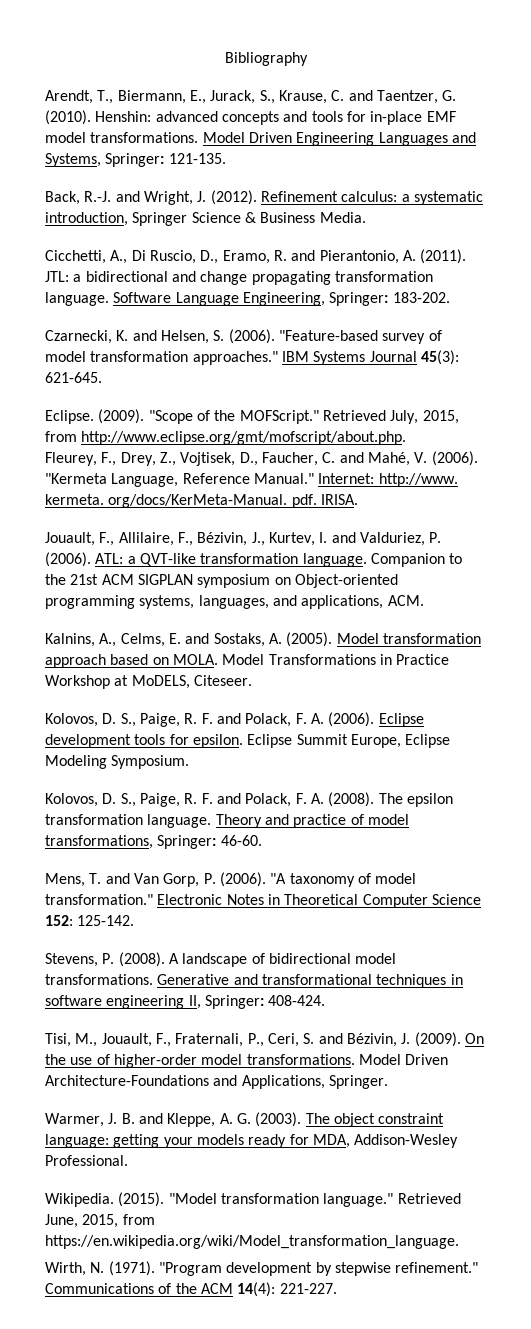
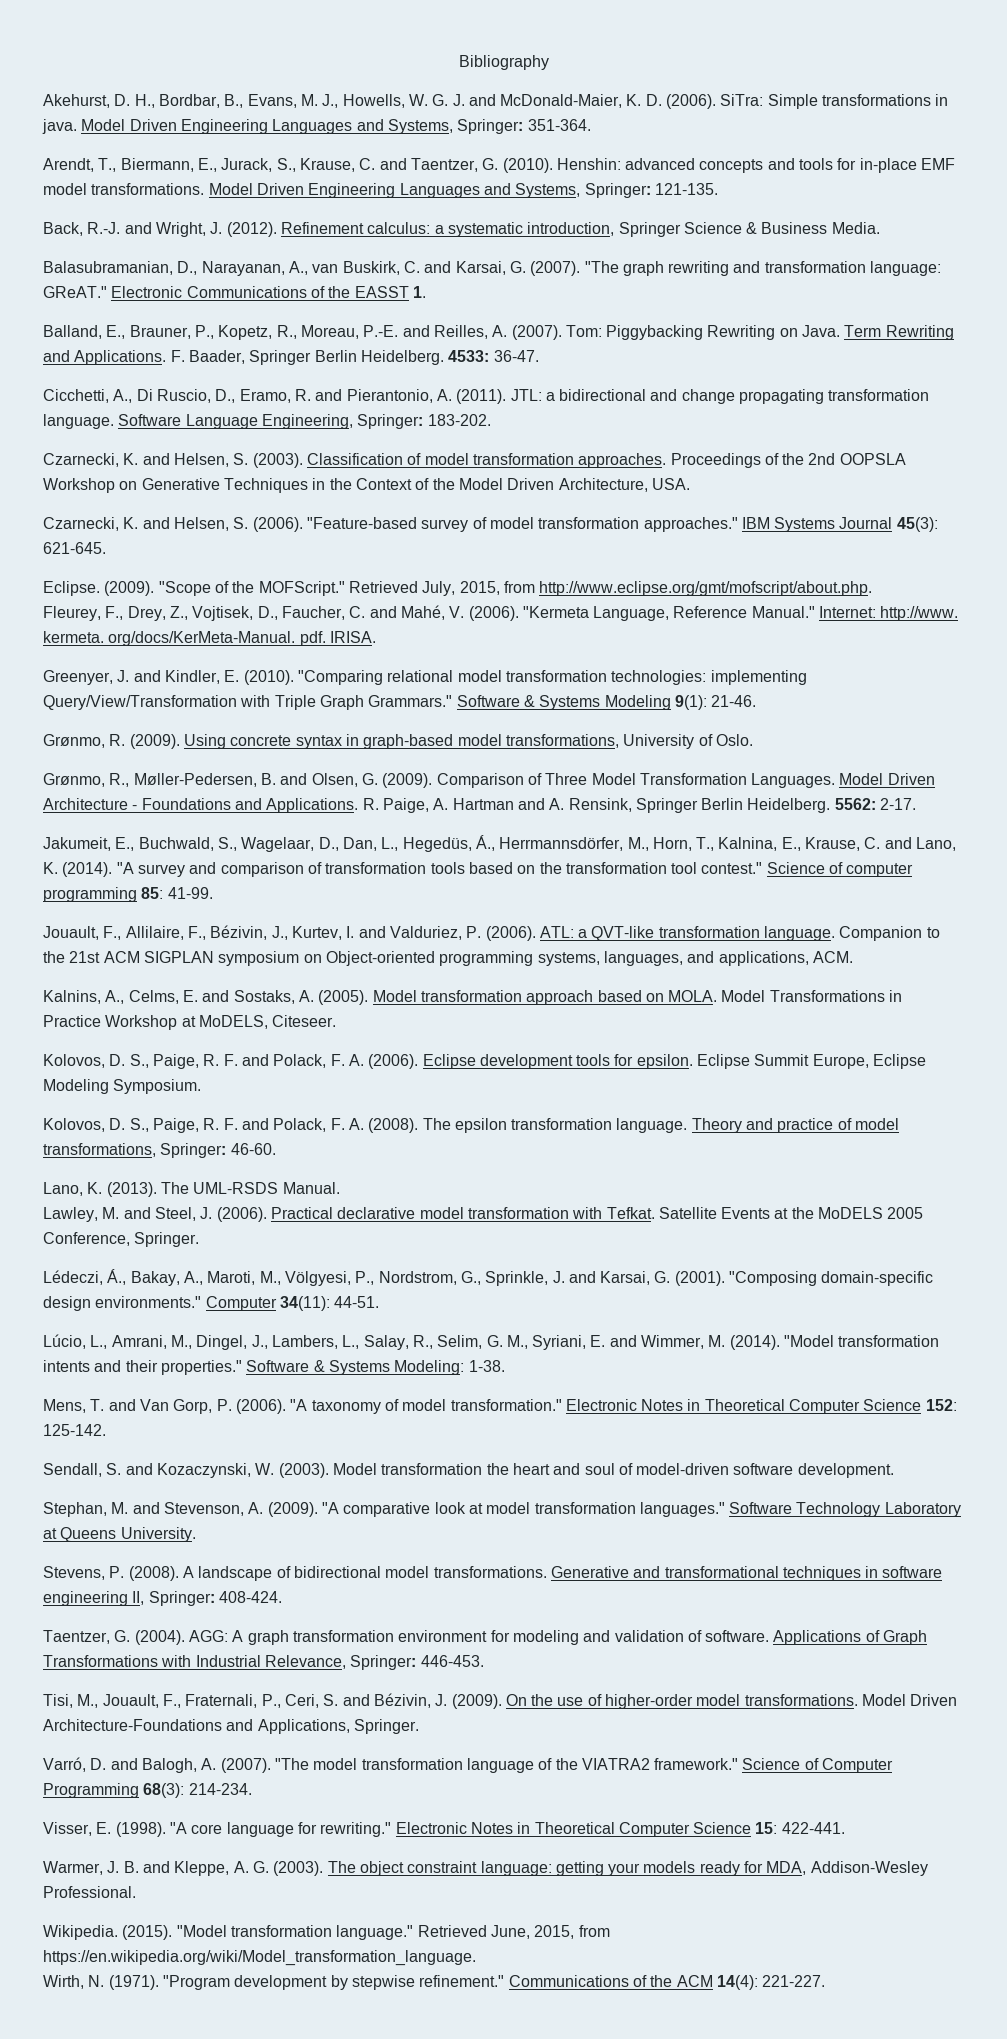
(308, 59) none -> [43,94,949,109] [42,119,591,134] // Akehurst, D. H., Bordbar, B., Evans, M. J., Howells, W. G. J. and McDonald-Maier, K. D. (2006). SiTra: Simple transformations in java. Model Driven Engineering Languages and Systems, Springer: 351-364.
(366, 217) none -> [43,261,942,276] [43,286,426,298] [43,325,954,340] [43,350,539,365] // Balasubramanian, D., Narayanan, A., van Buskirk, C. and Karsai, G. (2007). "The graph rewriting and transformation language: GReAT." Electronic Communications of the EASST 1. // Balland, E., Brauner, P., Kopetz, R., Moreau, P.-E. and Reilles, A. (2007). Tom: Piggybacking Rewriting on Java. Term Rewriting and Applications. F. Baader, Springer Berlin Heidelberg. 4533: 36-47.
(450, 297) none -> [43,453,906,468] [43,478,690,493] // Czarnecki, K. and Helsen, S. (2003). Classification of model transformation approaches. Proceedings of the 2nd OOPSLA Workshop on Generative Techniques in the Context of the Model Driven Architecture, USA.
(358, 499) none -> [43,670,807,685] [43,695,757,710] [43,734,753,749] [43,773,935,788] [43,798,917,813] [43,835,957,852] [43,862,914,877] [43,887,213,902] // Greenyer, J. and Kindler, E. (2010). "Comparing relational model transformation technologies: implementing Query/View/Transformation with Triple Graph Grammars." Software & Systems Modeling 9(1): 21-46. // Grønmo, R. (2009). Using concrete syntax in graph-based model transformations, University of Oslo. // Grønmo, R., Møller-Pedersen, B. and Olsen, G. (2009). Comparison of Three Model Transformation Languages. Model Driven Architecture - Foundations and Applications. R. Paige, A. Hartman and A. Rensink, Springer Berlin Heidelberg. 5562: 2-17. // Jakumeit, E., Buchwald, S., Wagelaar, D., Dan, L., Hegedüs, Á., Herrmannsdörfer, M., Horn, T., Kalnina, E., Krause, C. and Lano, K. (2014). "A survey and comparison of transformation tools based on the transformation tool contest." Science of computer programming 85: 41-99.
(262, 840) none -> [43,1182,340,1197] [43,1207,924,1222] [43,1232,200,1247] [43,1269,934,1286] [43,1296,380,1311] [43,1334,940,1350] [43,1360,505,1375] // Lano, K. (2013). The UML-RSDS Manual. // Lawley, M. and Steel, J. (2006). Practical declarative model transformation with Tefkat. Satellite Events at the MoDELS 2005 Conference, Springer. // Lédeczi, Á., Bakay, A., Maroti, M., Völgyesi, P., Nordstrom, G., Sprinkle, J. and Karsai, G. (2001). "Composing domain-specific design environments." Computer 34(11): 44-51. // Lúcio, L., Amrani, M., Dingel, J., Lambers, L., Salay, R., Selim, G. M., Syriani, E. and Wimmer, M. (2014). "Model transformation intents and their properties." Software & Systems Modeling: 1-38.
(135, 920) none -> [43,1463,894,1478] [43,1502,961,1517] [43,1527,196,1542] // Sendall, S. and Kozaczynski, W. (2003). Model transformation the heart and soul of model-driven software development. // Stephan, M. and Stevenson, A. (2009). "A comparative look at model transformation languages." Software Technology Laboratory at Queens University.
(326, 1000) none -> [43,1630,928,1645] [43,1655,484,1670] // Taentzer, G. (2004). AGG: A graph transformation environment for modeling and validation of software. Applications of Graph Transformations with Industrial Relevance, Springer: 446-453.
(388, 1082) none -> [43,1757,894,1773] [43,1783,252,1798] [43,1822,845,1837] // Varró, D. and Balogh, A. (2007). "The model transformation language of the VIATRA2 framework." Science of Computer Programming 68(3): 214-234. // Visser, E. (1998). "A core language for rewriting." Electronic Notes in Theoretical Computer Science 15: 422-441.

